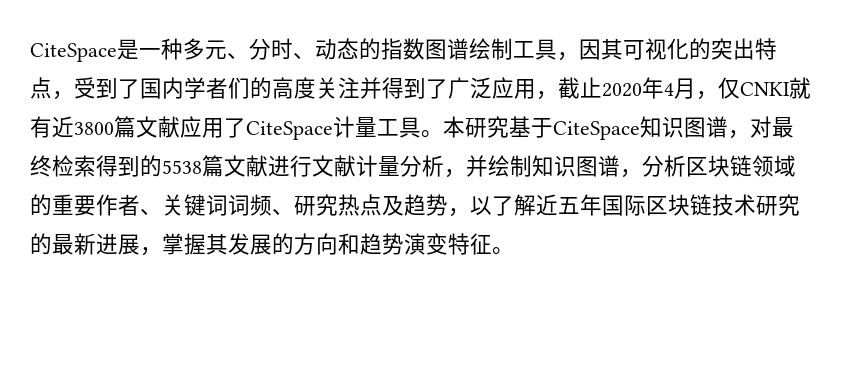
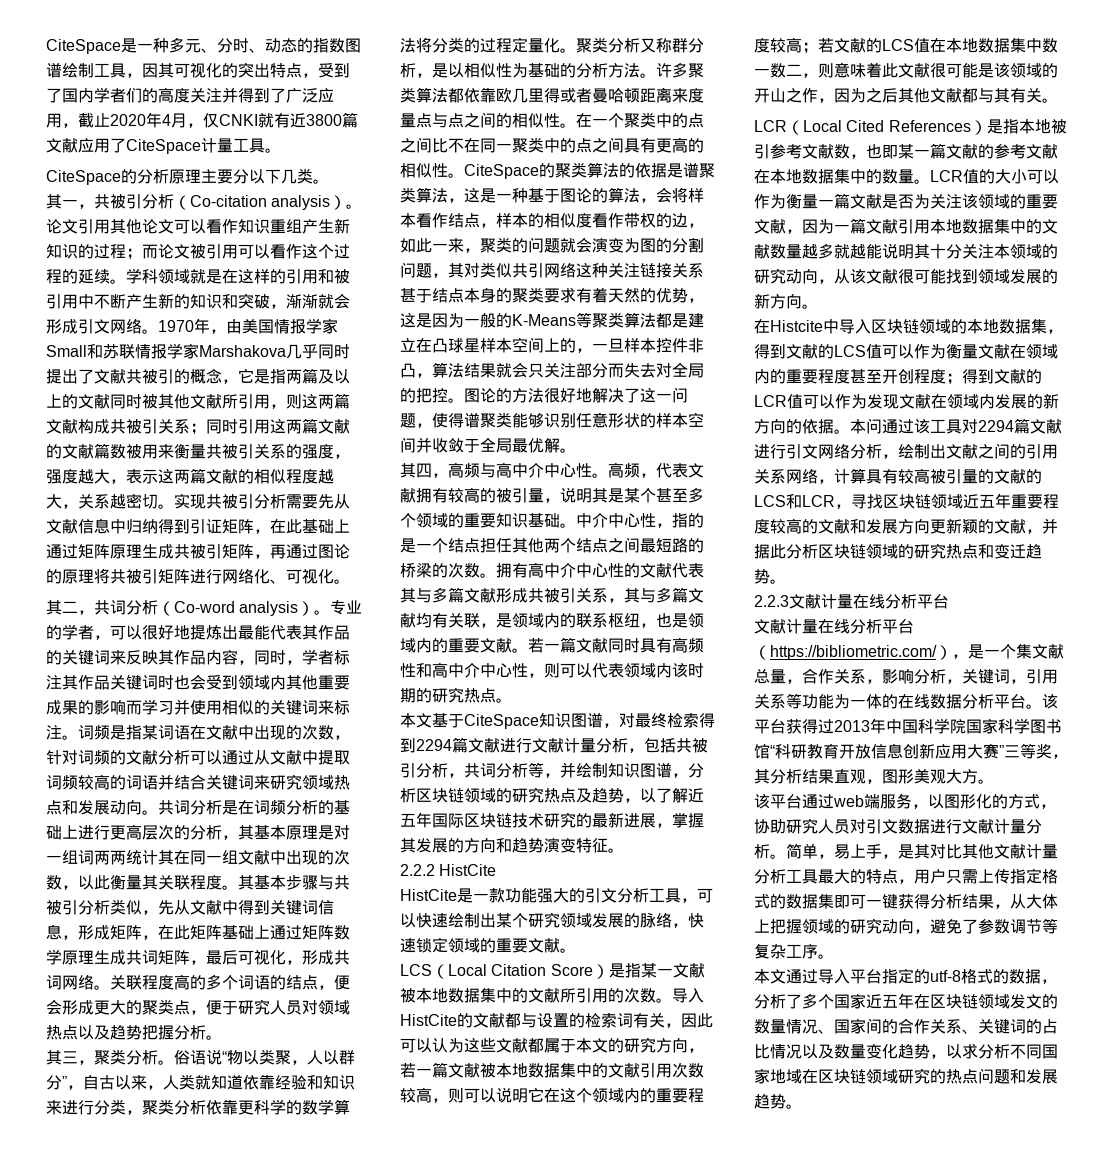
[443,116,509,138] 本研究 -> [46,168,329,185] [46,194,363,210] [46,218,350,234] [46,244,350,260] [46,268,350,284] [46,293,350,309] [46,318,338,334] [46,343,350,359] [46,368,350,384] [46,393,350,409] [46,418,350,435] [46,443,350,459] [46,468,334,484] [46,493,350,509] [46,518,350,534] [46,544,350,559] [46,568,350,584] [46,600,363,616] [46,624,350,640] [46,649,350,665] [46,674,350,690] [46,699,350,715] [46,724,350,740] [46,750,350,765] [46,774,350,790] [46,800,350,815] [46,824,350,840] [46,849,350,865] [46,875,350,890] [46,899,334,915] [46,924,350,940] [46,949,350,965] [46,974,350,990] [46,999,350,1015] [46,1025,222,1040] [46,1049,355,1065] [46,1074,355,1090] [46,1099,350,1115] [400,37,704,53] [400,62,704,78] [400,87,704,103] [400,112,704,128] [400,137,704,153] [400,162,715,179] [400,187,704,203] [400,213,704,228] [400,237,704,253] [400,262,704,278] [400,287,704,303] [400,312,704,328] [400,337,704,353] [400,362,704,378] [400,387,688,403] [400,412,704,428] [400,437,576,453] [400,462,704,478] [400,487,704,503] [400,513,704,528] [400,537,704,553] [400,562,704,578] [400,587,704,603] [400,613,704,628] [400,637,704,653] [400,662,704,678] [400,687,512,703] [400,713,432,728] // CiteSpace的分析原理主要分以下几类。 // 其一，共被引分析（Co-citation analysis）。论文引用其他论文可以看作知识重组产生新知识的过程；而论文被引用可以看作这个过程的延续。学科领域就是在这样的引用和被引用中不断产生新的知识和突破，渐渐就会形成引文网络。1970年，由美国情报学家Small和苏联情报学家Marshakova几乎同时提出了文献共被引的概念，它是指两篇及以上的文献同时被其他文献所引用，则这两篇文献构成共被引关系；同时引用这两篇文献的文献篇数被用来衡量共被引关系的强度，强度越大，表示这两篇文献的相似程度越大，关系越密切。实现共被引分析需要先从文献信息中归纳得到引证矩阵，在此基础上通过矩阵原理生成共被引矩阵，再通过图论的原理将共被引矩阵进行网络化、可视化。 // 其二，共词分析（Co-word analysis）。专业的学者，可以很好地提炼出最能代表其作品的关键词来反映其作品内容，同时，学者标注其作品关键词时也会受到领域内其他重要成果的影响而学习并使用相似的关键词来标注。词频是指某词语在文献中出现的次数，针对词频的文献分析可以通过从文献中提取词频较高的词语并结合关键词来研究领域热点和发展动向。共词分析是在词频分析的基础上进行更高层次的分析，其基本原理是对一组词两两统计其在同一组文献中出现的次数，以此衡量其关联程度。其基本步骤与共被引分析类似，先从文献中得到关键词信息，形成矩阵，在此矩阵基础上通过矩阵数学原理生成共词矩阵，最后可视化，形成共词网络。关联程度高的多个词语的结点，便会形成更大的聚类点，便于研究人员对领域热点以及趋势把握分析。 // 其三，聚类分析。俗语说“物以类聚，人以群分”，自古以来，人类就知道依靠经验和知识来进行分类，聚类分析依靠更科学的数学算法将分类的过程定量化。聚类分析又称群分析，是以相似性为基础的分析方法。许多聚类算法都依靠欧几里得或者曼哈顿距离来度量点与点之间的相似性。在一个聚类中的点之间比不在同一聚类中的点之间具有更高的相似性。CiteSpace的聚类算法的依据是谱聚类算法，这是一种基于图论的算法，会将样本看作结点，样本的相似度看作带权的边，如此一来，聚类的问题就会演变为图的分割问题，其对类似共引网络这种关注链接关系甚于结点本身的聚类要求有着天然的优势，这是因为一般的K-Means等聚类算法都是建立在凸球星样本空间上的，一旦样本控件非凸，算法结果就会只关注部分而失去对全局的把控。图论的方法很好地解决了这一问题，使得谱聚类能够识别任意形状的样本空间并收敛于全局最优解。 // 其四，高频与高中介中心性。高频，代表文献拥有较高的被引量，说明其是某个甚至多个领域的重要知识基础。中介中心性，指的是一个结点担任其他两个结点之间最短路的桥梁的次数。拥有高中介中心性的文献代表其与多篇文献形成共被引关系，其与多篇文献均有关联，是领域内的联系枢纽，也是领域内的重要文献。若一篇文献同时具有高频性和高中介中心性，则可以代表领域内该时期的研究热点。 // 本文
[140,155,202,177] 的5538 -> [416,739,452,751] 2294
(466, 173) none -> [644,737,708,753] [400,762,560,778] 包括共被引分析，共词分析等，
[52,194,294,216] 重要作者、关键词词频、 -> (512, 795) none
(514, 251) none -> [400,864,497,876] [400,888,713,903] [400,912,704,928] [400,937,576,953] [400,963,705,979] [400,987,704,1003] [400,1013,713,1028] [400,1037,704,1053] [400,1062,704,1078] [400,1087,704,1103] [754,37,1058,54] [754,62,1058,78] [754,88,1058,103] [754,119,1067,135] [754,143,1058,159] [754,169,1059,184] [754,193,1058,209] [754,218,1058,234] [754,243,1058,259] [754,268,1058,284] [754,293,818,309] [754,319,1063,334] [754,344,1058,359] [754,369,1042,385] [754,393,1059,409] [754,418,1062,434] [754,443,1058,459] [754,468,1042,484] [754,493,1059,509] [754,518,1058,534] [754,543,1042,559] [754,569,786,584] [754,594,949,609] [754,619,914,634] [754,644,1064,660] [754,668,1058,684] [754,693,1058,709] [754,718,1062,734] [754,743,1068,759] [754,769,994,784] [754,793,1056,809] [754,818,1042,834] [754,843,1058,859] [754,868,1058,884] [754,894,1058,909] [754,918,1058,934] [754,944,834,959] [754,968,1057,984] [754,993,1058,1009] [754,1018,1058,1034] [754,1043,1058,1059] [754,1068,1058,1084] [754,1094,802,1109] // 2.2.2 HistCite // HistCite是一款功能强大的引文分析工具，可以快速绘制出某个研究领域发展的脉络，快速锁定领域的重要文献。 // LCS（Local Citation Score）是指某一文献被本地数据集中的文献所引用的次数。导入HistCite的文献都与设置的检索词有关，因此可以认为这些文献都属于本文的研究方向，若一篇文献被本地数据集中的文献引用次数较高，则可以说明它在这个领域内的重要程度较高；若文献的LCS值在本地数据集中数一数二，则意味着此文献很可能是该领域的开山之作，因为之后其他文献都与其有关。 // LCR（Local Cited References）是指本地被引参考文献数，也即某一篇文献的参考文献在本地数据集中的数量。LCR值的大小可以作为衡量一篇文献是否为关注该领域的重要文献，因为一篇文献引用本地数据集中的文献数量越多就越能说明其十分关注本领域的研究动向，从该文献很可能找到领域发展的新方向。 // 在Histcite中导入区块链领域的本地数据集，得到文献的LCS值可以作为衡量文献在领域内的重要程度甚至开创程度；得到文献的LCR值可以作为发现文献在领域内发展的新方向的依据。本问通过该工具对2294篇文献进行引文网络分析，绘制出文献之间的引用关系网络，计算具有较高被引量的文献的LCS和LCR，寻找区块链领域近五年重要程度较高的文献和发展方向更新颖的文献，并据此分析区块链领域的研究热点和变迁趋势。 // 2.2.3文献计量在线分析平台 // 文献计量在线分析平台（https://bibliometric.com/），是一个集文献总量，合作关系，影响分析，关键词，引用关系等功能为一体的在线数据分析平台。该平台获得过2013年中国科学院国家科学图书馆“科研教育开放信息创新应用大赛”三等奖，其分析结果直观，图形美观大方。 // 该平台通过web端服务，以图形化的方式，协助研究人员对引文数据进行文献计量分析。简单，易上手，是其对比其他文献计量分析工具最大的特点，用户只需上传指定格式的数据集即可一键获得分析结果，从大体上把握领域的研究动向，避免了参数调节等复杂工序。 // 本文通过导入平台指定的utf-8格式的数据，分析了多个国家近五年在区块链领域发文的数量情况、国家间的合作关系、关键词的占比情况以及数量变化趋势，以求分析不同国家地域在区块链领域研究的热点问题和发展趋势。

